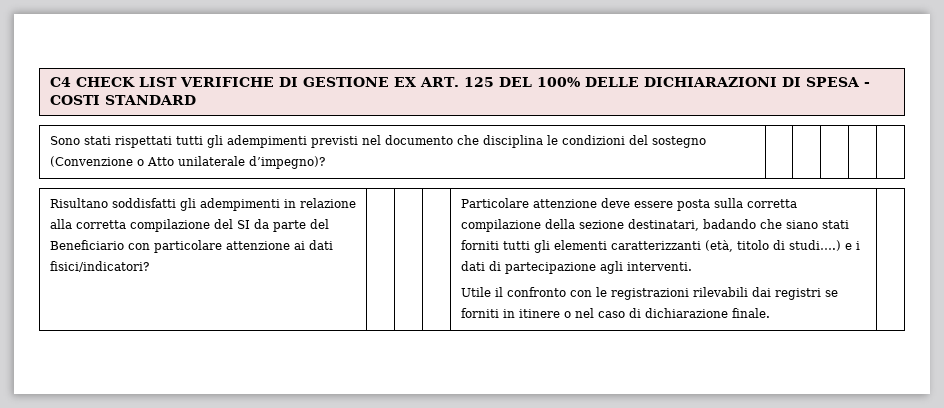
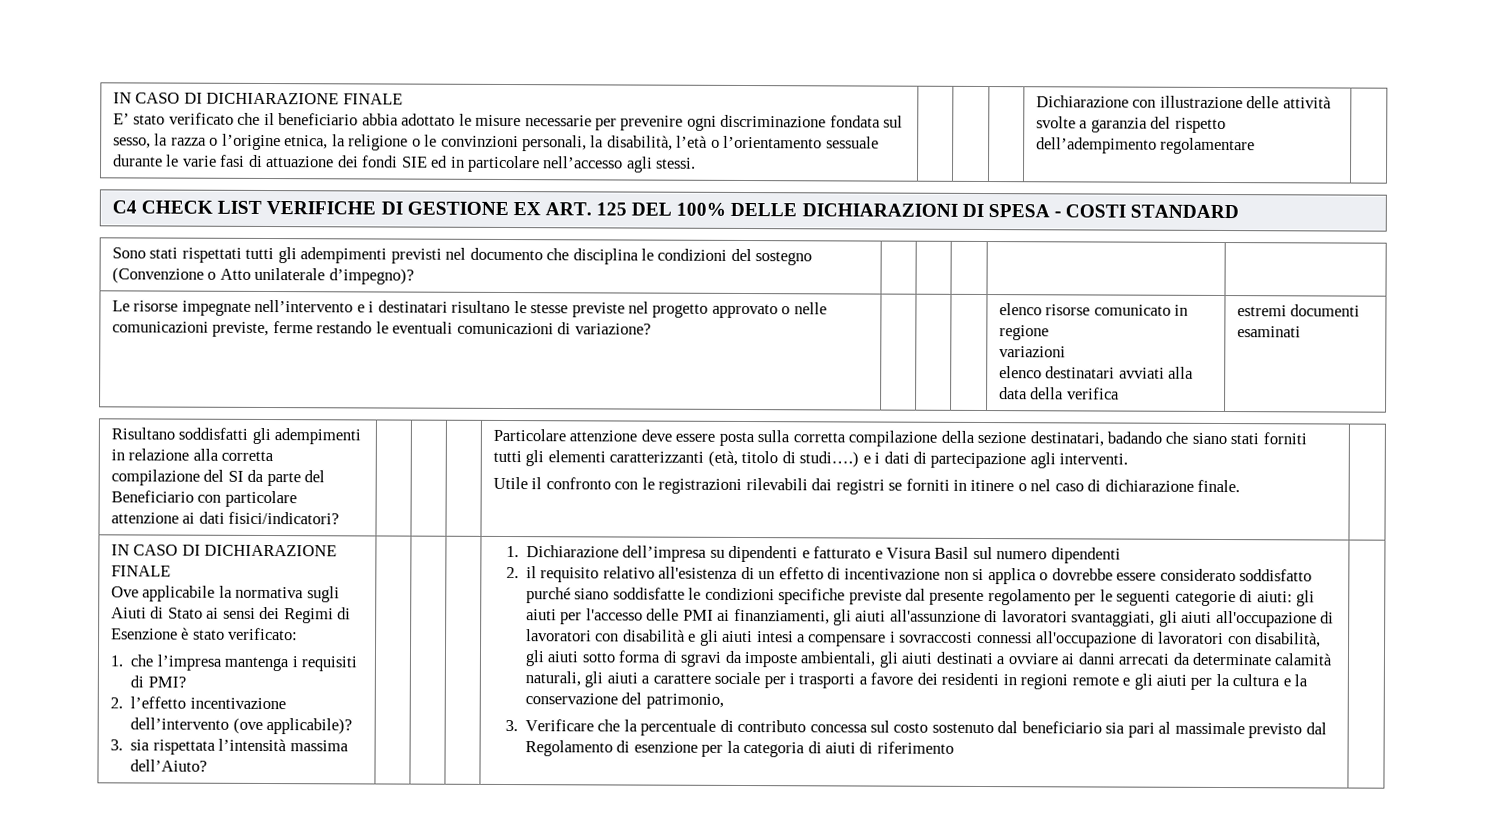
(49, 82) none -> [112,92,403,105] [112,112,904,131] [112,133,879,152] [112,154,697,173] [1035,95,1332,109] [1035,116,1226,134] [1035,137,1256,155] IN CASO DI DICHIARAZIONE FINALE // E’ stato verificato che il beneficiario abbia adottato le misure necessarie per prevenire ogni discriminazione fondata sul sesso, la razza o l’origine etnica, la religione o le convinzioni personali, la disabilità, l’età o l’orientamento sessuale durante le varie fasi di attuazione dei fondi SIE ed in particolare nell’accesso agli stessi. | | | | Dichiarazione con illustrazione delle attività svolte a garanzia del rispetto dell’adempimento regolamentare | //
(325, 162) none -> [111,299,827,319] [111,321,651,338] [998,303,1189,316] [998,325,1049,341] [998,346,1066,358] [998,366,1195,379] [998,387,1120,400] [1236,304,1361,317] [1236,326,1301,338] // Le risorse impegnate nell’intervento e i destinatari risultano le stesse previste nel progetto approvato o nelle comunicazioni previste, ferme restando le eventuali comunicazioni di variazione? | | | | elenco risorse comunicato in regione // variazioni // elenco destinatari avviati alla data della verifica | estremi documenti esaminati
(770, 313) none -> [110,544,338,557] [110,565,171,577] [110,585,340,603] [110,606,352,624] [110,627,299,641] [109,654,358,672] [130,675,186,688] [109,696,286,710] [130,717,353,735] [109,738,349,755] [130,759,208,772] [505,545,1121,564] [505,566,1313,585] [525,587,1316,607] [525,608,1335,628] [525,629,1322,648] [524,650,1333,668] [524,671,1309,690] [524,692,724,709] [504,719,1327,739] [524,740,954,758] // IN CASO DI DICHIARAZIONE FINALE // Ove applicabile la normativa sugli Aiuti di Stato ai sensi dei Regimi di Esenzione è stato verificato: // 1. che l’impresa mantenga i requisiti di PMI? // 2. l’effetto incentivazione dell’intervento (ove applicabile)? // 3. sia rispettata l’intensità massima dell’Aiuto? | | | | 1. Dichiarazione dell’impresa su dipendenti e fatturato e Visura Basil sul numero dipendenti // 2. il requisito relativo all'esistenza di un effetto di incentivazione non si applica o dovrebbe essere considerato soddisfatto purché siano soddisfatte le condizioni specifiche previste dal presente regolamento per le seguenti categorie di aiuti: gli aiuti per l'accesso delle PMI ai finanziamenti, gli aiuti all'assunzione di lavoratori svantaggiati, gli aiuti all'occupazione di lavoratori con disabilità e gli aiuti intesi a compensare i sovraccosti connessi all'occupazione di lavoratori con disabilità, gli aiuti sotto forma di sgravi da imposte ambientali, gli aiuti destinati a ovviare ai danni arrecati da determinate calamità naturali, gli aiuti a carattere sociale per i trasporti a favore dei residenti in regioni remote e gli aiuti per la cultura e la conservazione del patrimonio, // 3. Verificare che la percentuale di contributo concessa sul costo sostenuto dal beneficiario sia pari al massimale previsto dal Regolamento di esenzione per la categoria di aiuti di riferimento |

